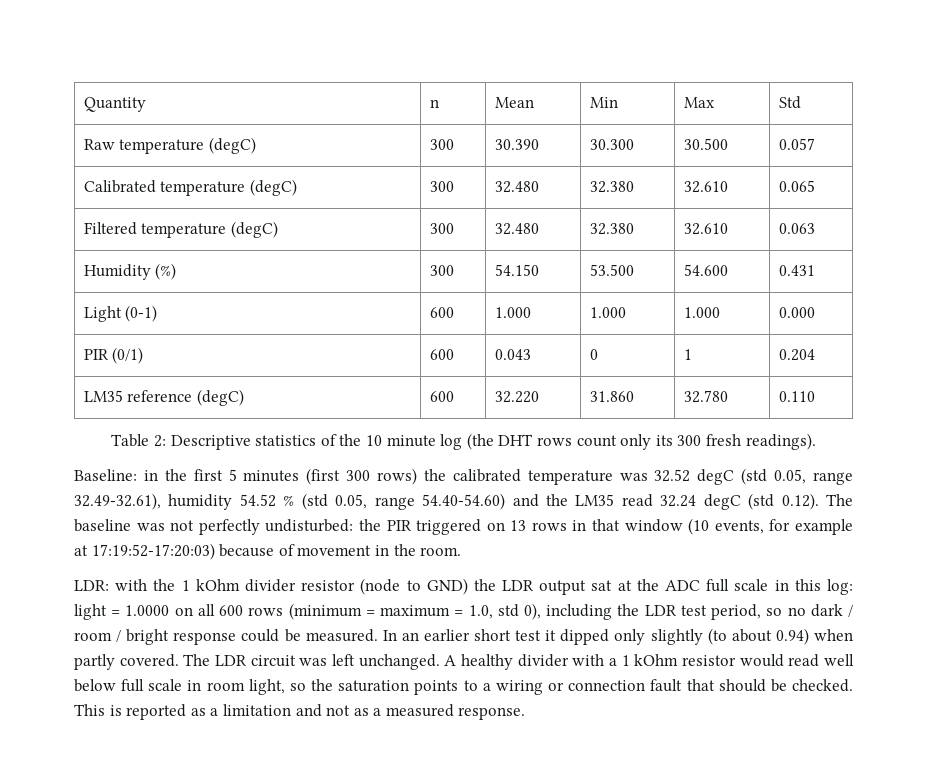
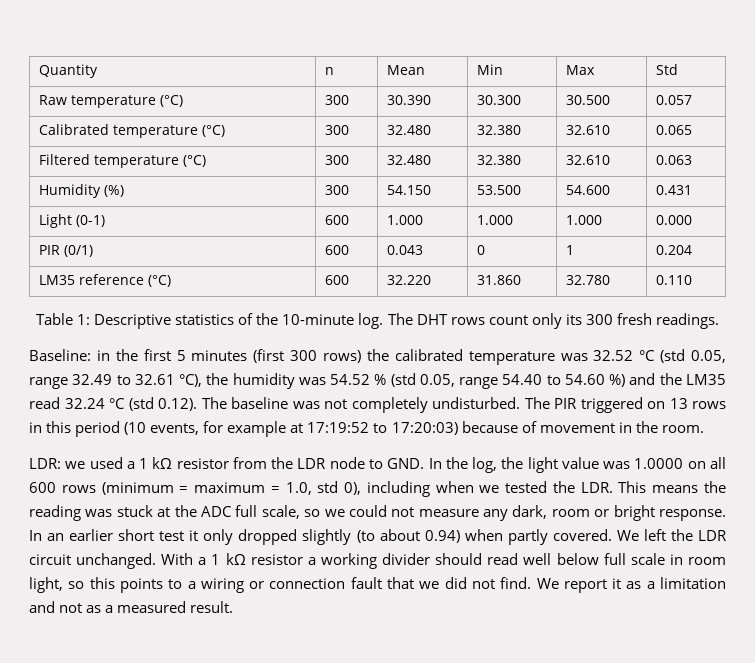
[208,137,256,154] (degC) -> [160,95,184,107] (°C)
[249,179,297,196] (degC) -> [202,125,226,137] (°C)
[230,221,278,238] (degC) -> [183,155,207,167] (°C)
[196,389,244,406] (degC) -> [148,275,172,287] (°C)
[154,435,167,447] 2: -> [77,314,91,325] 1:
[366,433,494,450] 10 minute log (the -> [282,313,413,329] 10-minute log. The
[745,433,816,450] readings). -> [655,313,719,329] readings.
[697,468,853,485] [74,493,233,510] degC (std 0.05, range 32.49-32.61), humidity -> [639,349,726,363] [29,373,326,389] °C (std 0.05, range 32.49 to 32.61 °C), the humidity was
[422,493,506,510] 54.40-54.60) -> [502,374,626,387] 54.40 to 54.60 %)
[703,494,741,510] degC -> [109,398,125,409] °C
[198,519,381,535] perfectly undisturbed: the -> [351,397,550,413] completely undisturbed. The
[592,519,683,532] that window -> [46,421,121,437] this period
[91,543,215,560] 17:19:52-17:20:03) -> [307,422,458,435] 17:19:52 to 17:20:03)
[115,578,853,595] [74,604,121,620] with the 1 kOhm divider resistor (node to GND) the LDR output sat at the ADC full scale in this log: light = -> [65,457,631,473] we used a 1 kΩ resistor from the LDR node to GND. In the log, the light value was
[617,604,854,620] [74,629,378,645] the LDR test period, so no dark / room / bright response could be measured. -> [435,481,726,493] [29,505,727,521] when we tested the LDR. This means the reading was stuck at the ADC full scale, so we could not measure any dark, room or bright response.
[560,629,646,645] dipped only -> [203,529,298,545] only dropped
[183,654,784,670] The LDR circuit was left unchanged. A healthy divider with a 1 kOhm resistor would -> [616,529,727,541] [29,553,483,569] We left the LDR circuit unchanged. With a 1 kΩ resistor a working divider should
[311,679,410,692] the saturation -> [89,577,115,589] this
[718,679,853,692] [74,704,187,720] should be checked. This is reported -> [419,577,622,593] we did not find. We report it
[458,707,526,720] response. -> [190,601,234,613] result.

